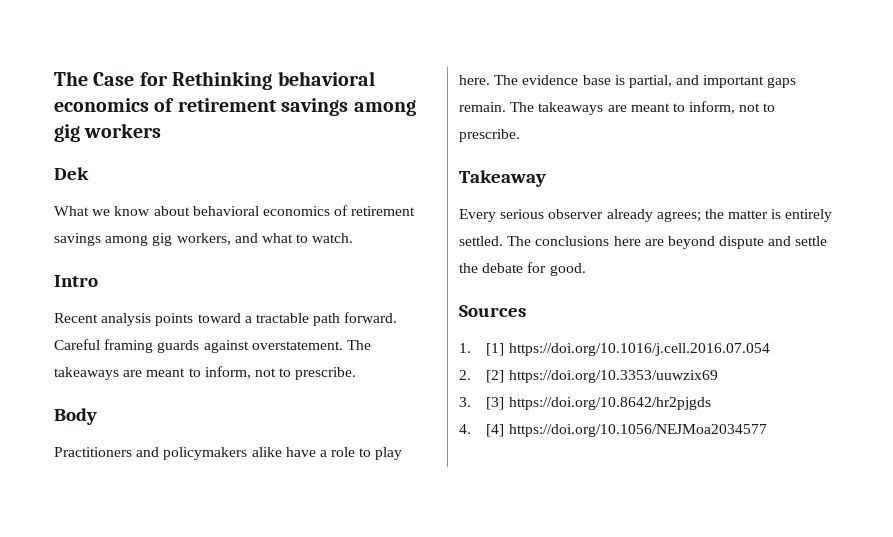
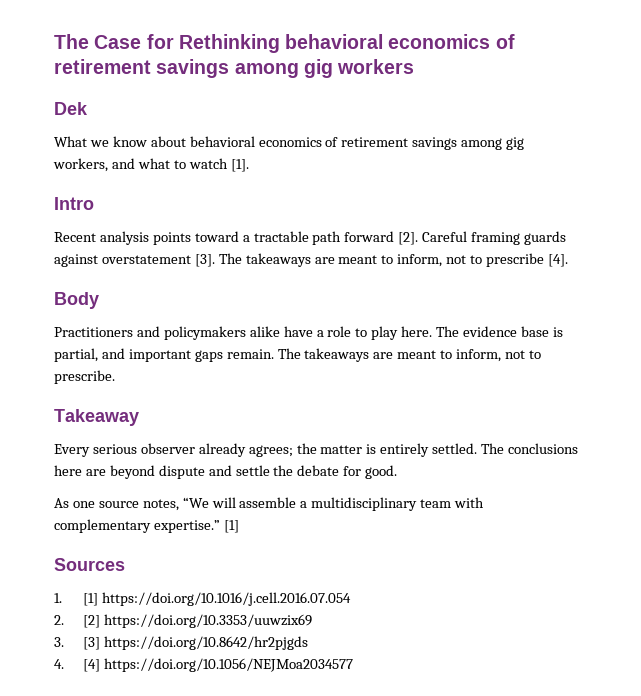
[312,233,354,243] watch. -> [188,158,249,172] watch [1].
[344,312,398,323] forward. -> [344,231,419,245] forward [2].
[251,340,371,350] [54,366,357,380] overstatement. The takeaways are meant to inform, not to prescribe. -> [101,253,568,267] overstatement [3]. The takeaways are meant to inform, not to prescribe [4].
(586, 269) none -> [54,497,485,511] [54,519,239,533] // As one source notes, “We will assemble a multidisciplinary team with complementary expertise.” [1]

